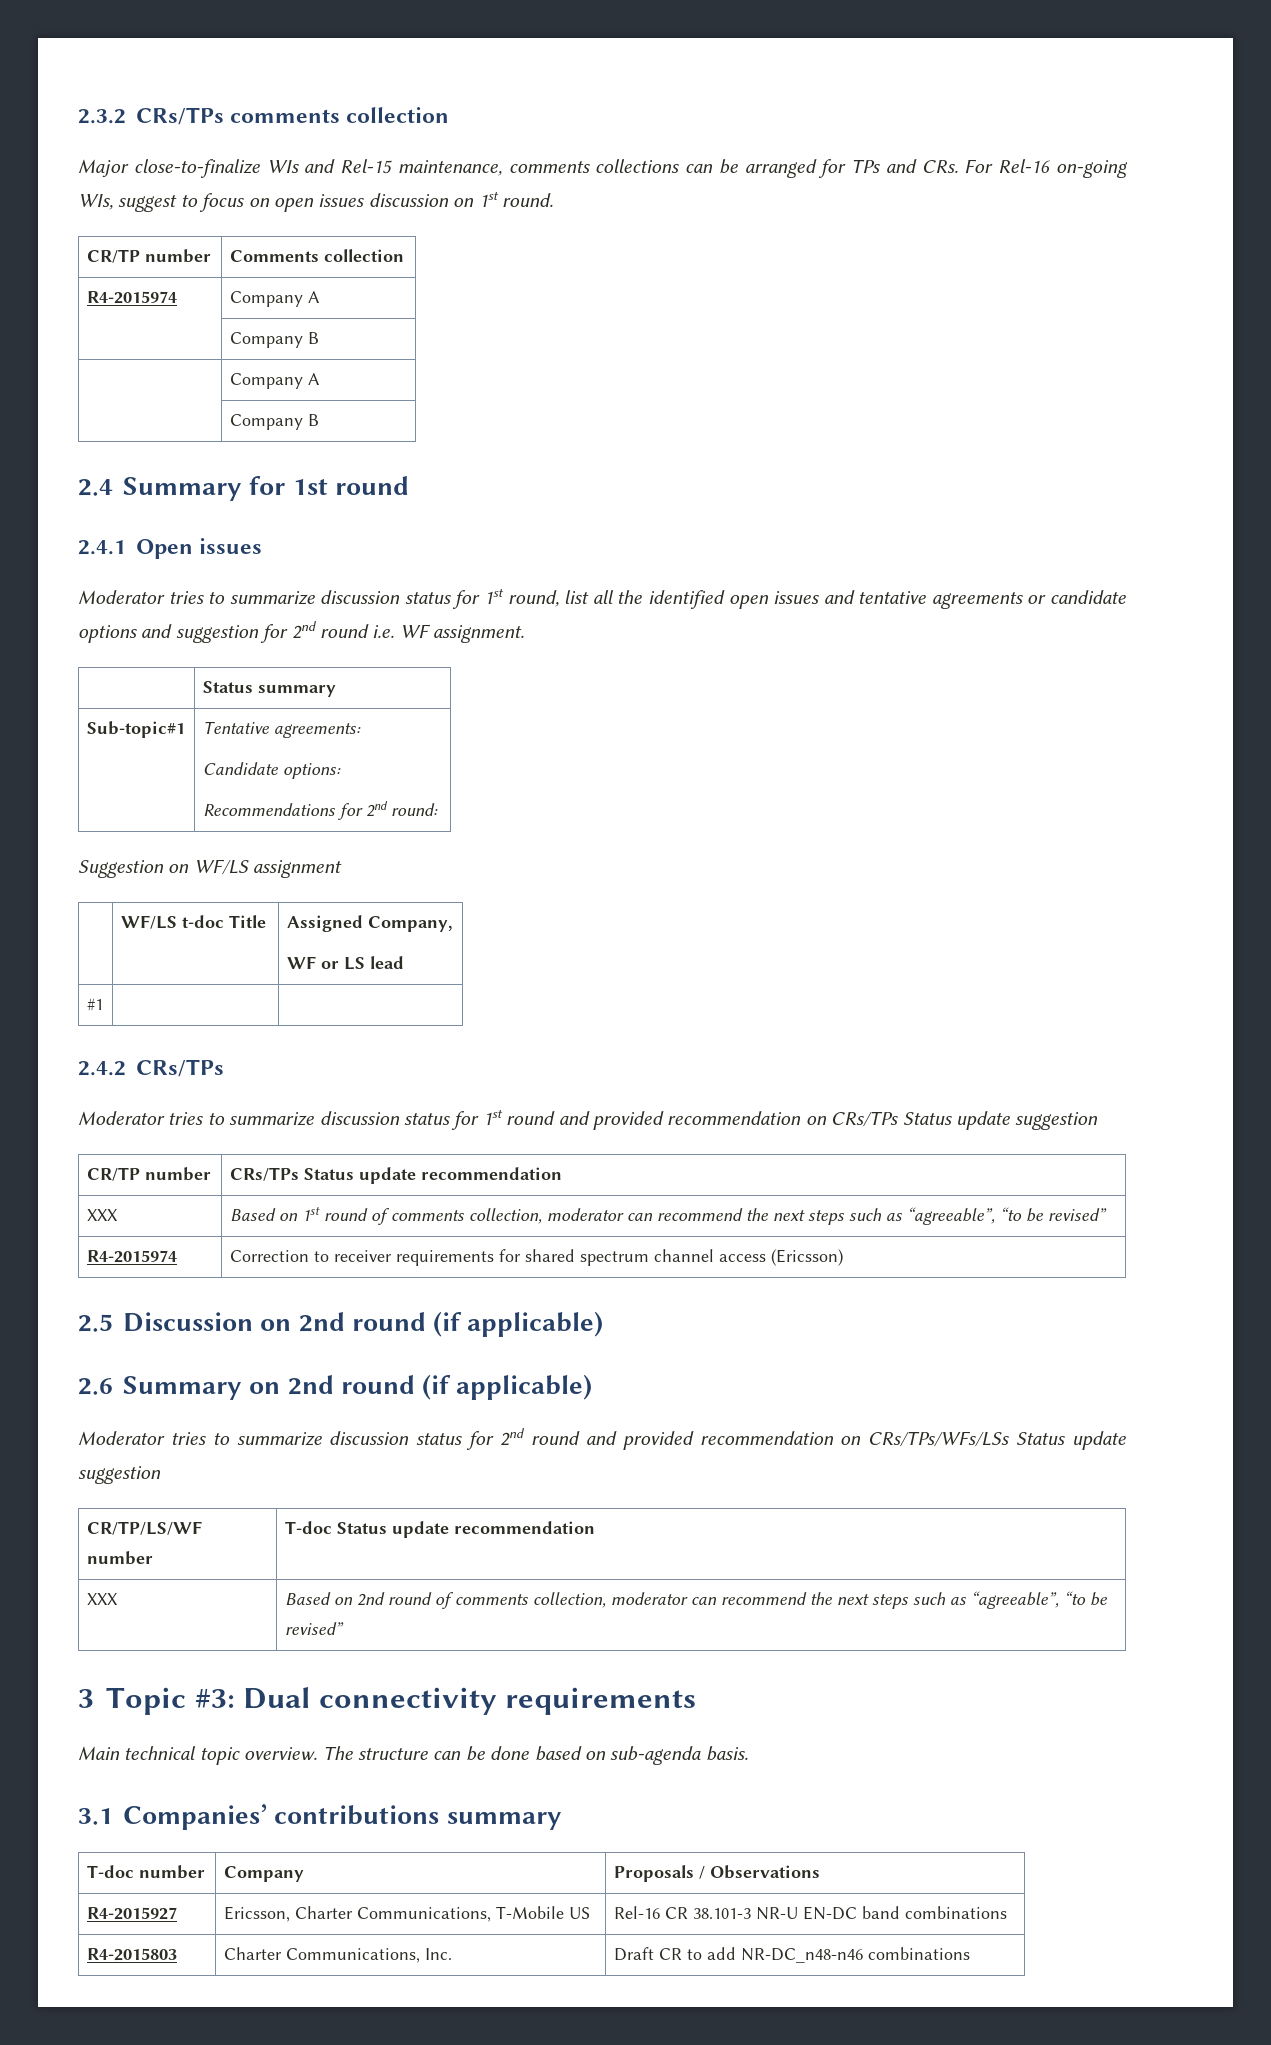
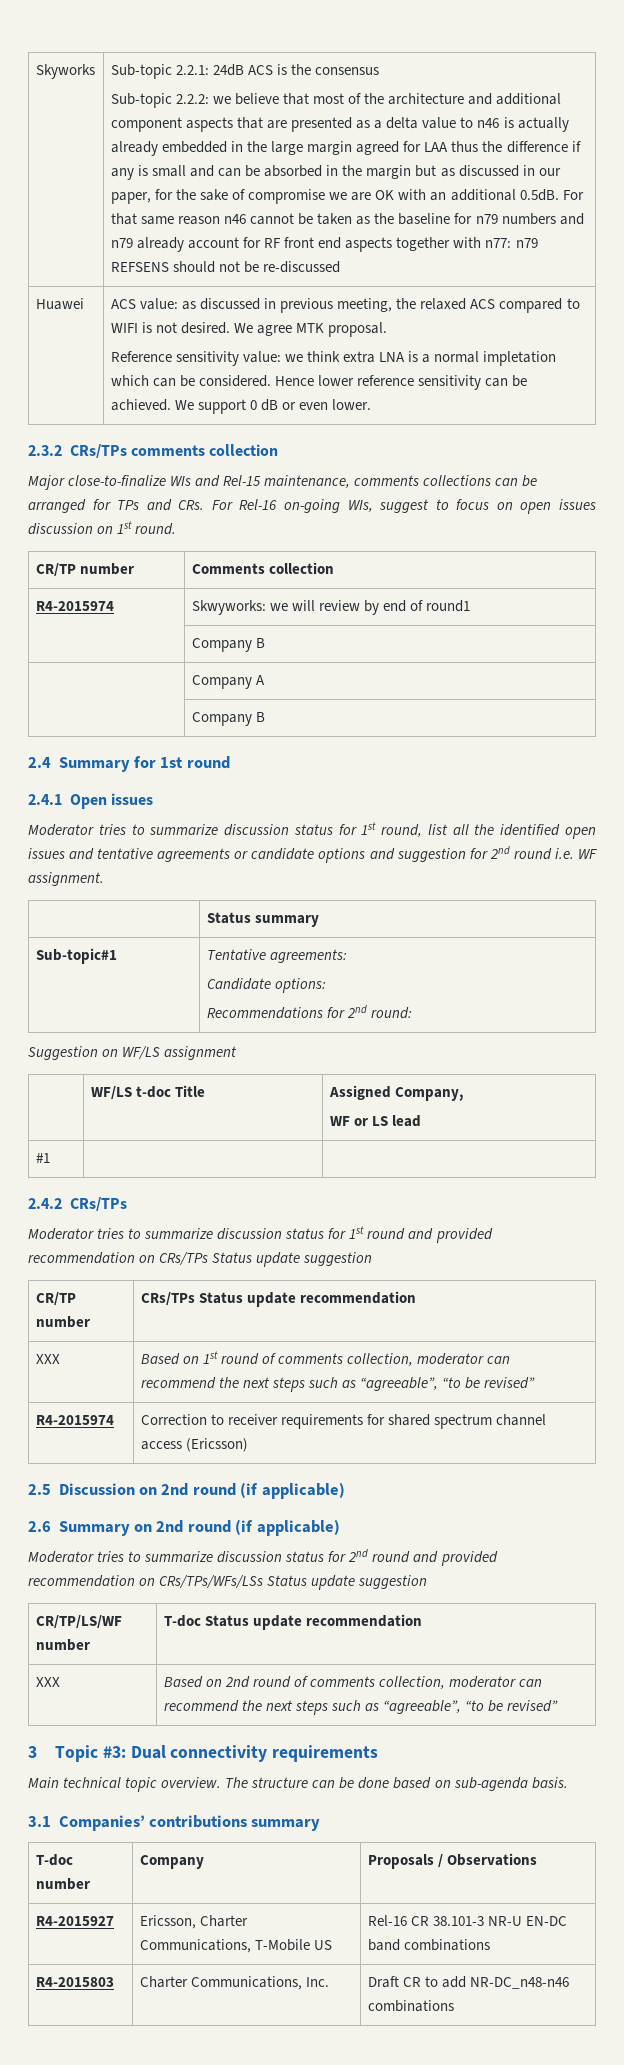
(78, 116) none -> [35,64,95,79] [110,64,380,79] [110,93,562,108] [110,117,569,132] [110,141,581,156] [110,165,561,180] [110,189,584,204] [110,213,584,225] [110,237,538,252] [110,261,341,273] [35,298,84,310] [110,298,580,313] [110,322,388,337] [110,351,557,366] [110,375,528,390] [110,399,372,414] Skyworks | Sub-topic 2.2.1: 24dB ACS is the consensus // Sub-topic 2.2.2: we believe that most of the architecture and additional component aspects that are presented as a delta value to n46 is actually already embedded in the large margin agreed for LAA thus the difference if any is small and can be absorbed in the margin but as discussed in our paper, for the sake of compromise we are OK with an additional 0.5dB. For that same reason n46 cannot be taken as the baseline for n79 numbers and n79 already account for RF front end aspects together with n77: n79 REFSENS should not be re-discussed // Huawei | ACS value: as discussed in previous meeting, the relaxed ACS compared to WIFI is not desired. We agree MTK proposal. // Reference sensitivity value: we think extra LNA is a normal impletation which can be considered. Hence lower reference sensitivity can be achieved. We support 0 dB or even lower. //
[229,291,320,307] Company A -> [191,600,471,615] Skwyworks: we will review by end of round1

